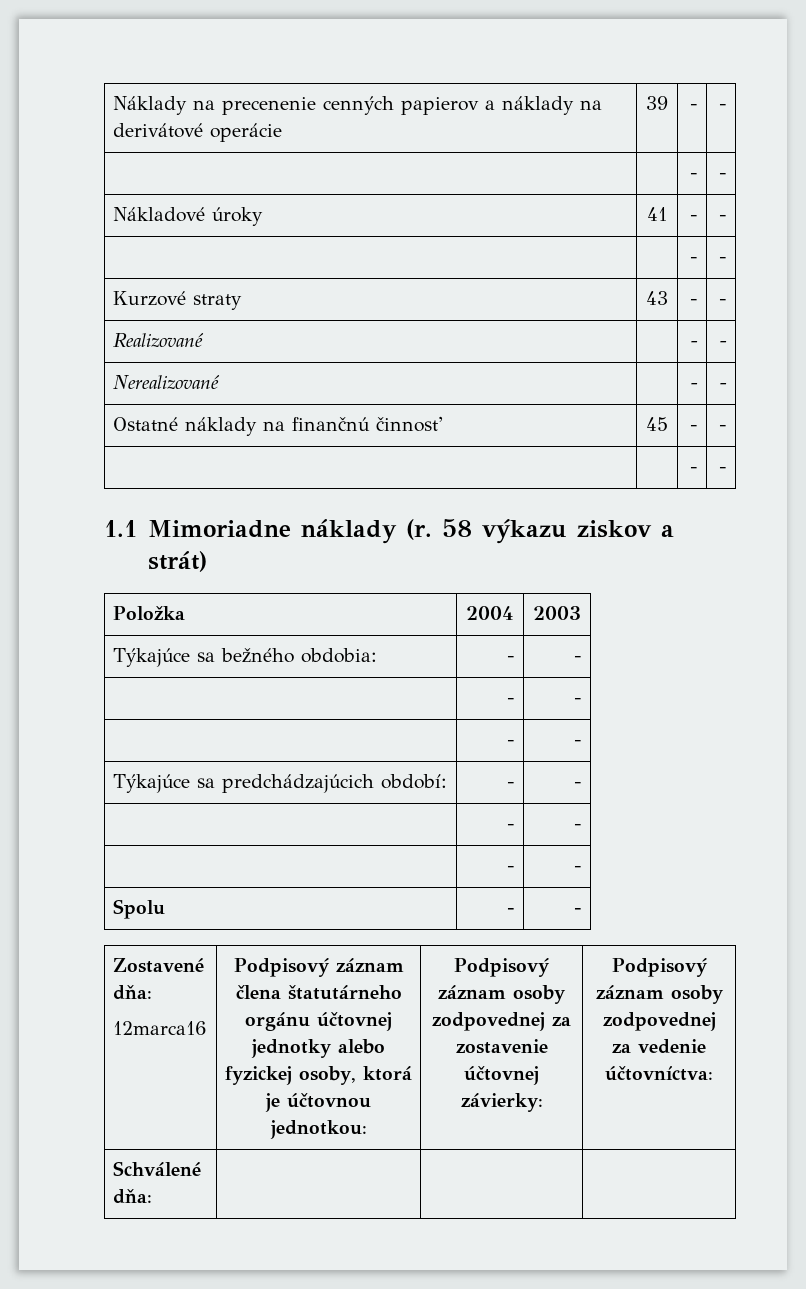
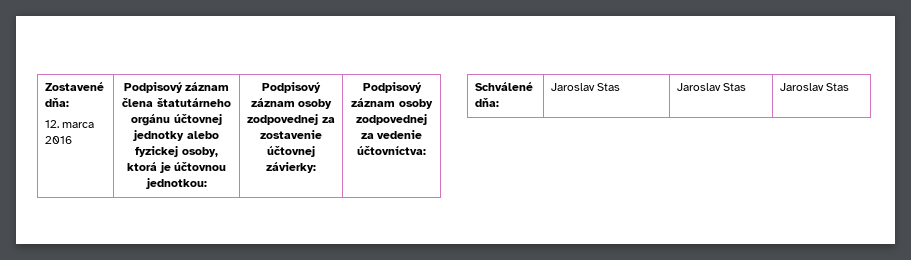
[112,96,602,115] [112,123,282,142] [646,96,668,110] [690,104,699,110] [719,104,728,110] [690,173,699,179] [719,173,728,179] [112,207,263,226] [647,207,667,221] [690,215,699,221] [719,215,728,221] [690,257,699,263] [719,257,728,263] [112,291,242,310] [646,291,668,305] [690,299,699,305] [719,299,728,305] [112,333,204,348] [690,341,699,347] [719,341,728,347] [112,375,220,389] [690,383,699,389] [719,383,728,389] [112,416,443,436] [646,417,668,431] [690,425,699,431] [719,425,728,431] [690,467,699,473] [719,467,728,473] [104,519,674,544] [147,551,207,572] [112,606,185,620] [466,606,514,620] [533,606,581,620] [112,648,377,667] [507,656,516,662] [574,656,583,662] [507,698,516,704] [574,698,583,704] [507,740,516,746] [574,740,583,746] [112,774,447,793] [507,782,516,788] [574,782,583,788] [507,824,516,830] [574,824,583,830] [507,866,516,872] [574,866,583,872] [112,899,165,919] [507,908,516,914] [574,908,583,914] Náklady na precenenie cenných papierov a náklady na derivátové operácie | 39 | - | - // | | - | - // Nákladové úroky | 41 | - | - // | | - | - // Kurzové straty | 43 | - | - // Realizované | | - | - // Nerealizované | | - | - // Ostatné náklady na finančnú činnosť | 45 | - | - // | | - | - // 1.1 Mimoriadne náklady (r. 58 výkazu ziskov a strát) // Položka | 2004 | 2003 // Týkajúce sa bežného obdobia: | - | - // | - | - // | - | - // Týkajúce sa predchádzajúcich období: | - | - // | - | - // | - | - // Spolu | - | - // -> (45, 86) none
[112,1021,206,1035] 12marca16 -> [45,120,95,128] [45,136,73,144] 12. marca 2016
(152, 1196) | | -> [551,83,621,91] [677,83,747,91] [780,83,850,91] Jaroslav Stas | Jaroslav Stas | Jaroslav Stas

